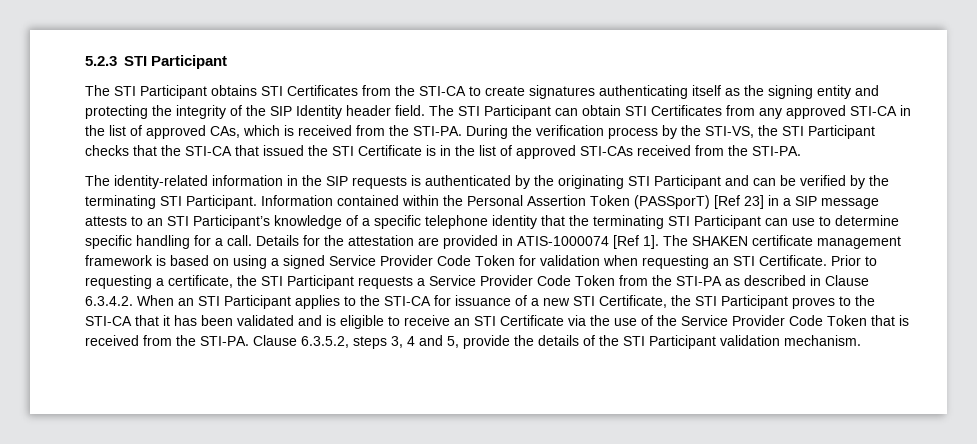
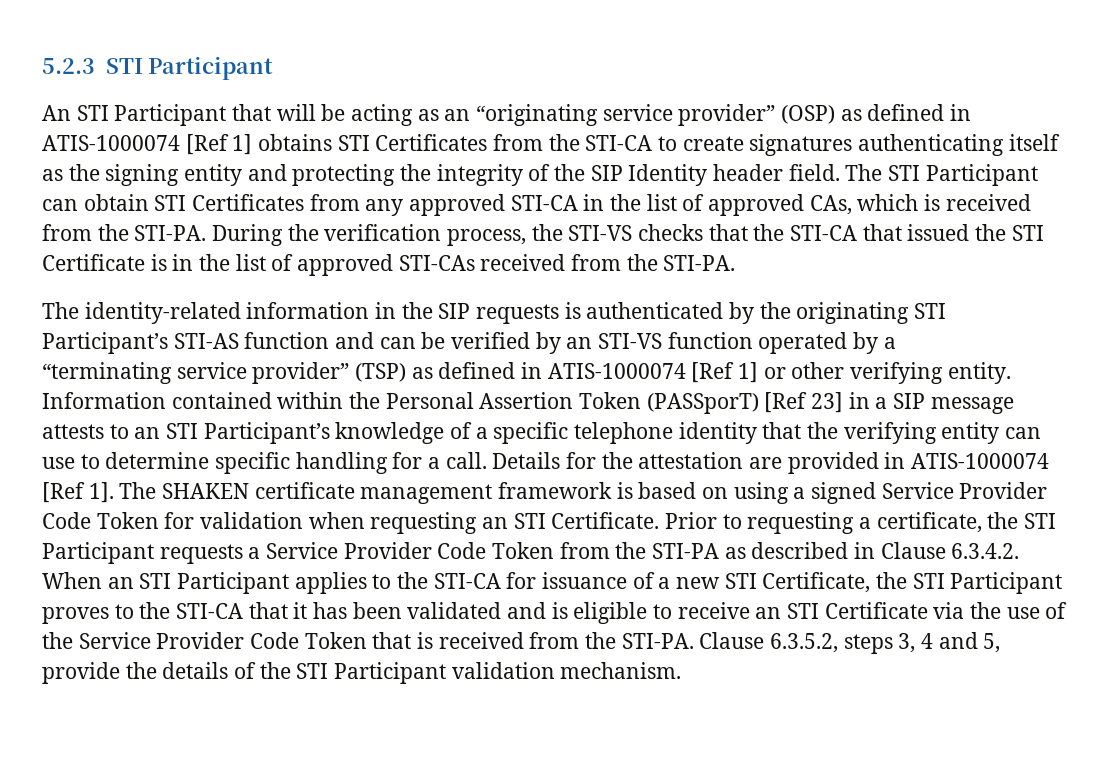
[85,85,207,99] The STI Participant -> [42,104,972,126] [42,134,253,155] An STI Participant that will be acting as an “originating service provider” (OSP) as defined in ATIS-1000074 [Ref 1]
[608,125,875,139] process by the STI-VS, the STI Participant -> [447,224,633,246] process, the STI-VS
[654,175,721,189] Participant -> [42,332,330,354] Participant’s STI-AS function
[869,175,889,186] [85,195,257,209] the terminating STI Participant. -> [566,332,896,354] [42,362,1011,384] an STI-VS function operated by a // “terminating service provider” (TSP) as defined in ATIS-1000074 [Ref 1] or other verifying entity.
[593,215,761,229] terminating STI Participant -> [843,422,1000,444] verifying entity

